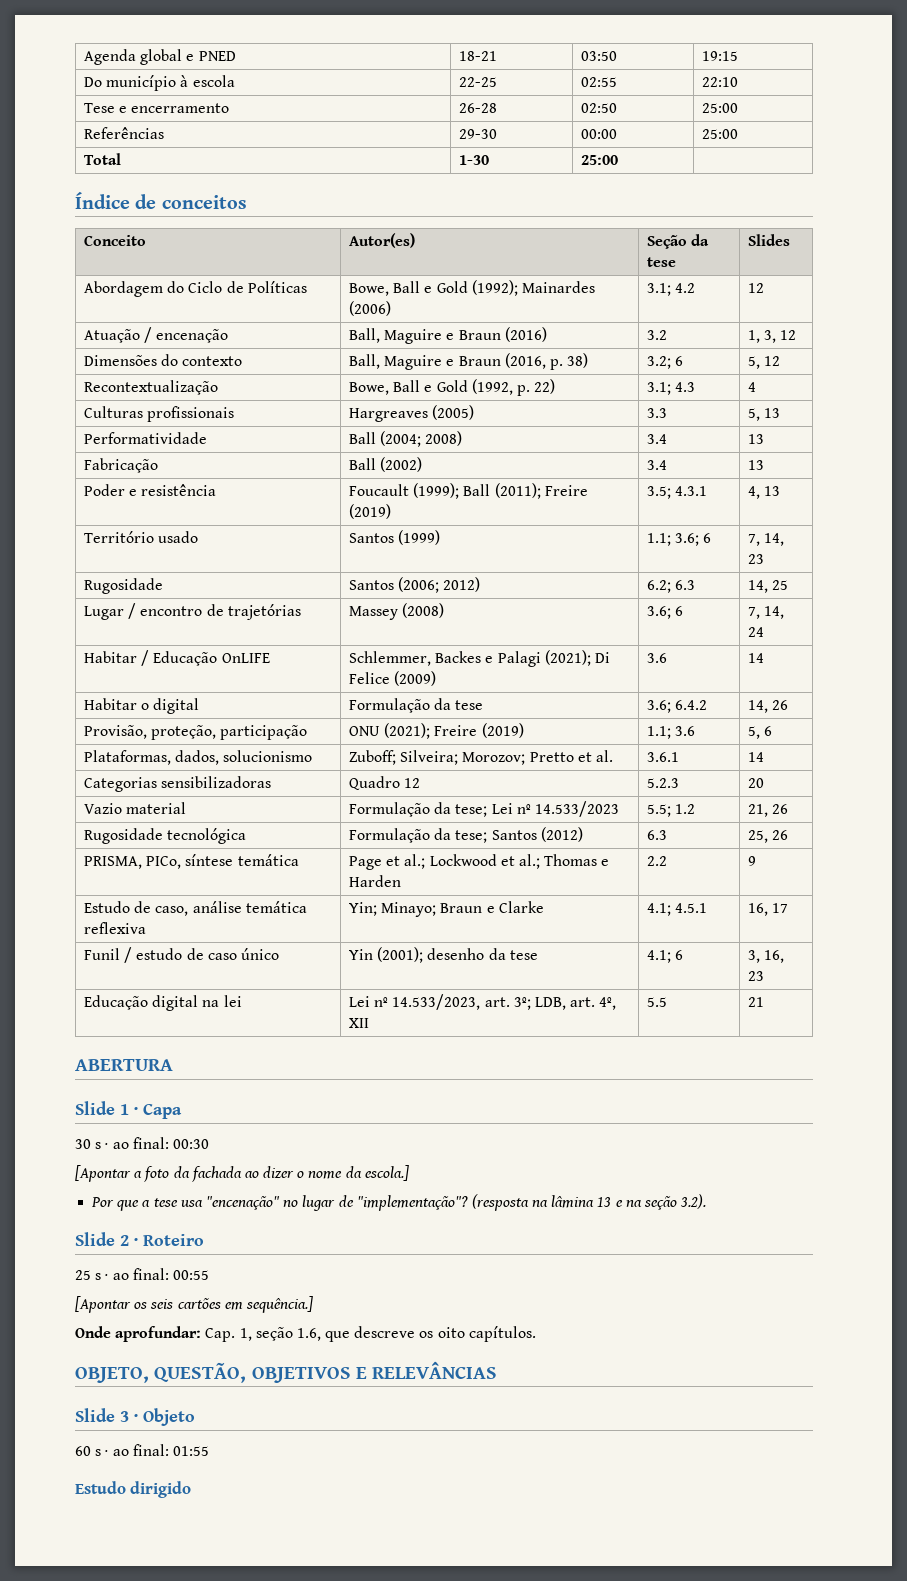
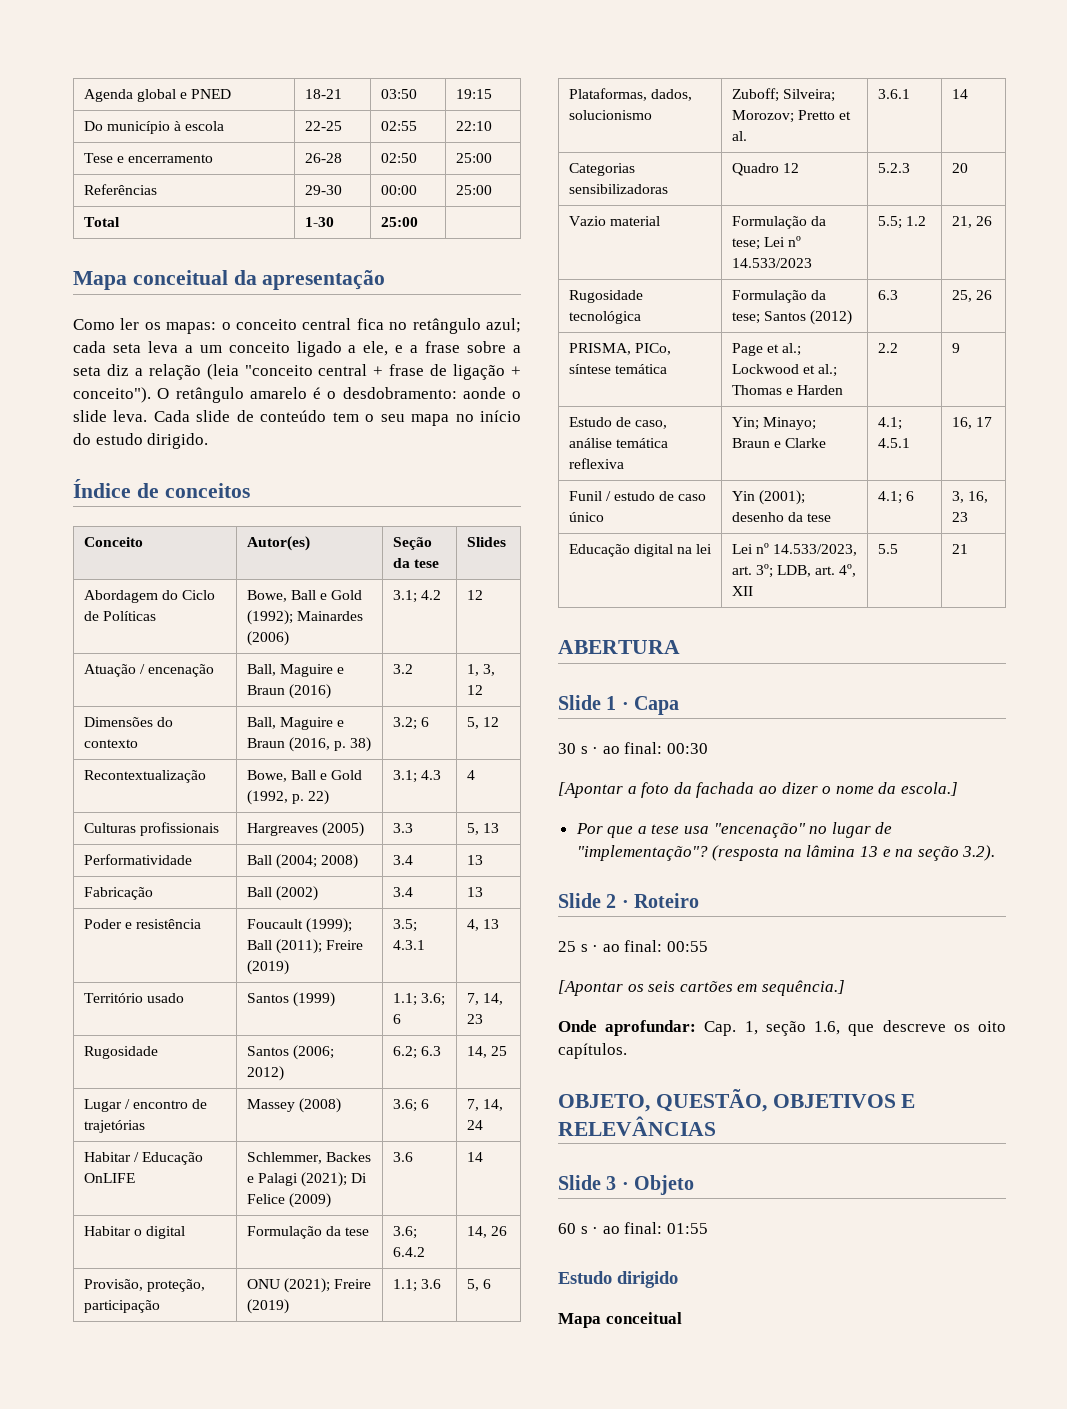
(619, 160) none -> [73,270,386,290] [73,318,521,334] [73,341,521,357] [73,364,522,380] [73,387,521,403] [73,410,521,426] [73,433,209,449] // Mapa conceitual da apresentação // Como ler os mapas: o conceito central fica no retângulo azul; cada seta leva a um conceito ligado a ele, e a frase sobre a seta diz a relação (leia "conceito central + frase de ligação + conceito"). O retângulo amarelo é o desdobramento: aonde o slide leva. Cada slide de conteúdo tem o seu mapa no início do estudo dirigido.
(192, 1489) none -> [558,1312,682,1328] // Mapa conceitual

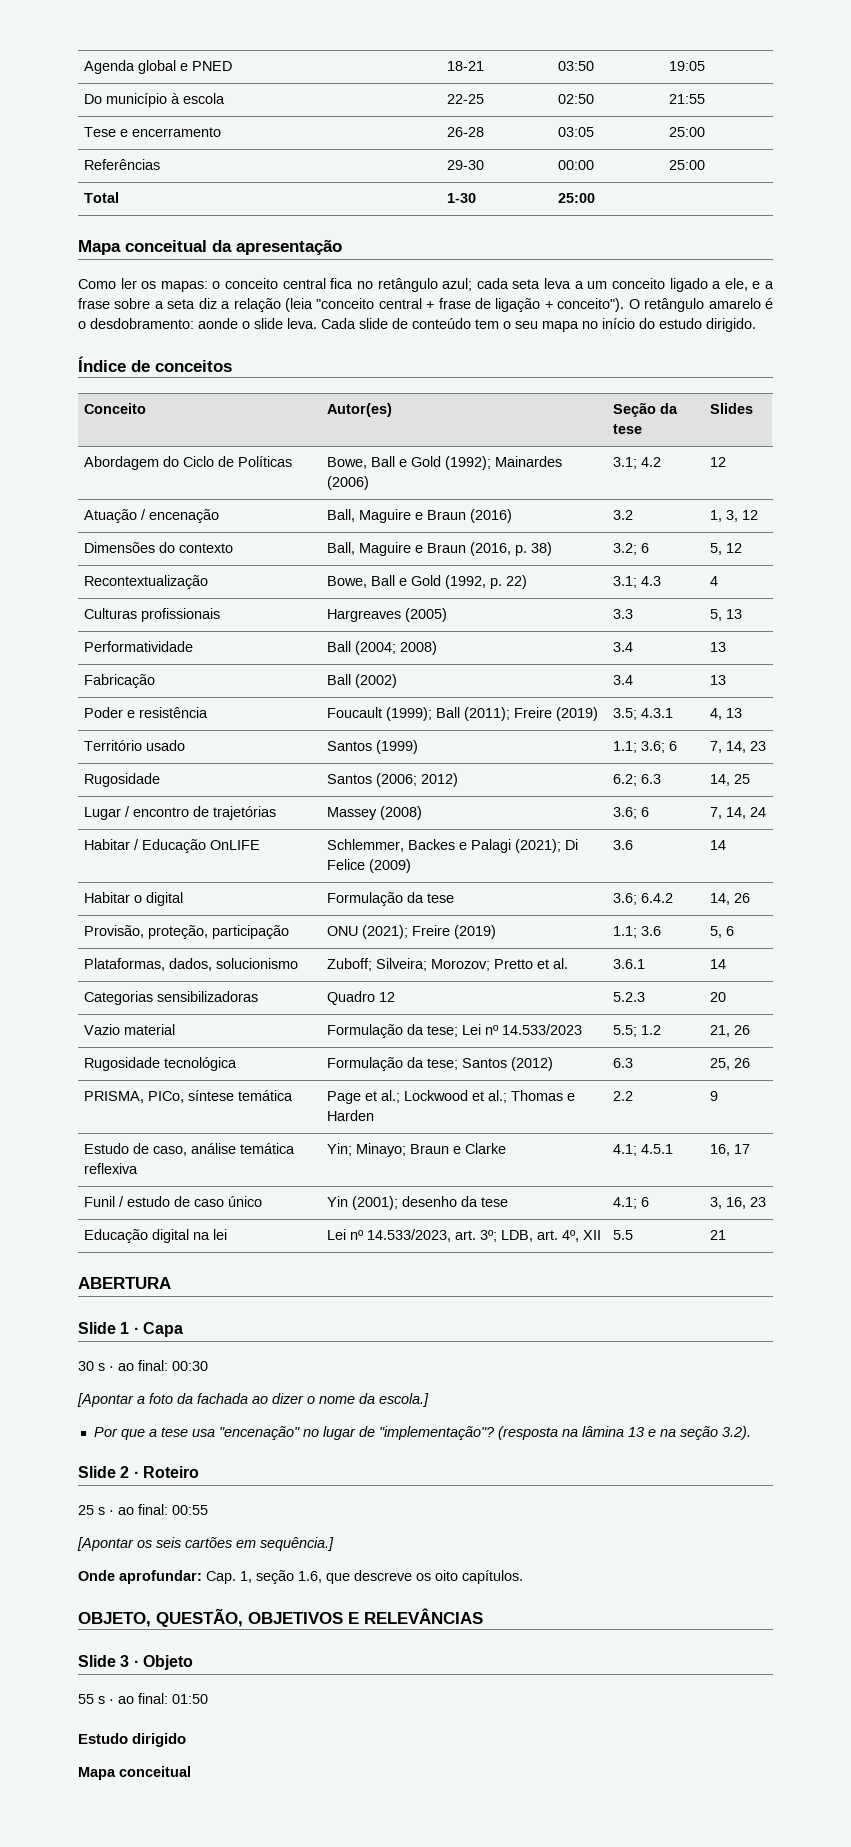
[455,89,492,99] 19:15 -> [669,61,706,71] 19:05
[380,121,417,131] [455,121,492,131] 02:55 | 22:10 -> [558,94,595,104] [669,94,706,104] 02:50 | 21:55
[380,153,417,163] 02:50 -> [558,127,595,137] 03:05
[558,1222,708,1234] 60 s · ao final: 01:55 -> [78,1693,208,1704] 55 s · ao final: 01:50

